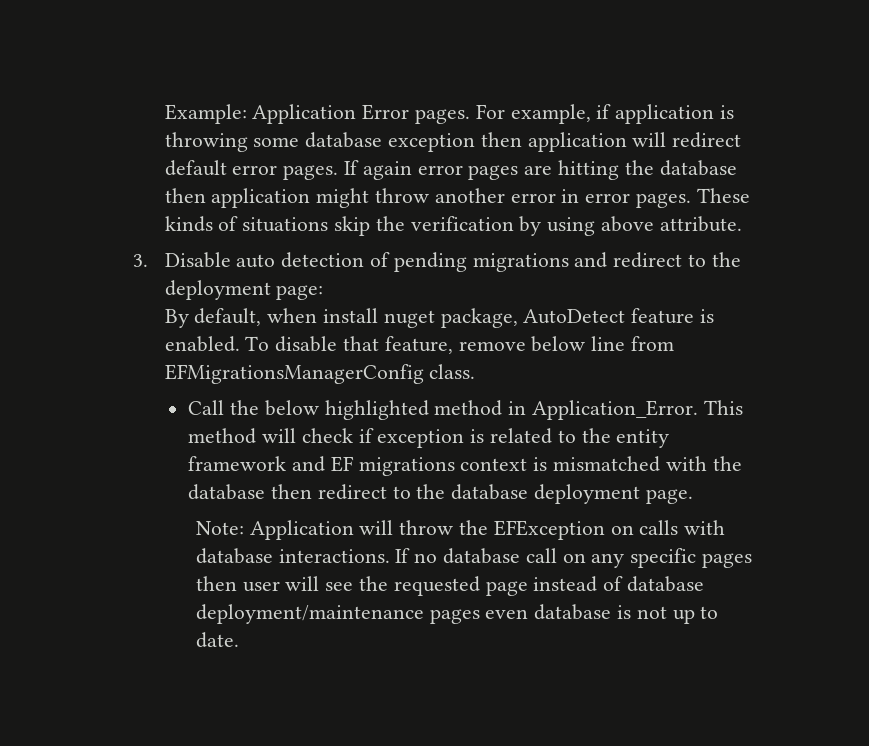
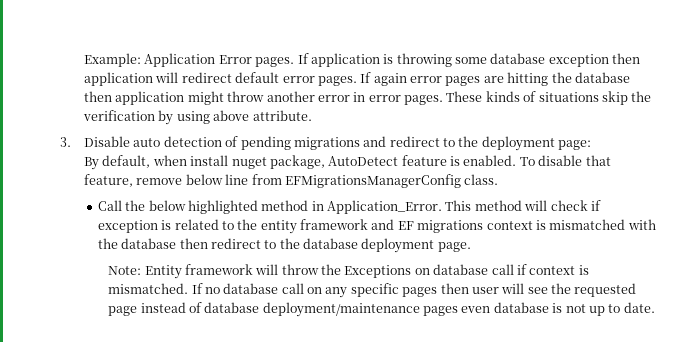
[475,104,612,124] For example, if -> [297,53,309,64] If
[249,520,354,540] Application -> [144,264,253,279] Entity framework
[493,520,726,540] [195,548,390,564] EFException on calls with database interactions. -> [344,264,589,278] [108,283,189,294] Exceptions on database call if context is mismatched.

